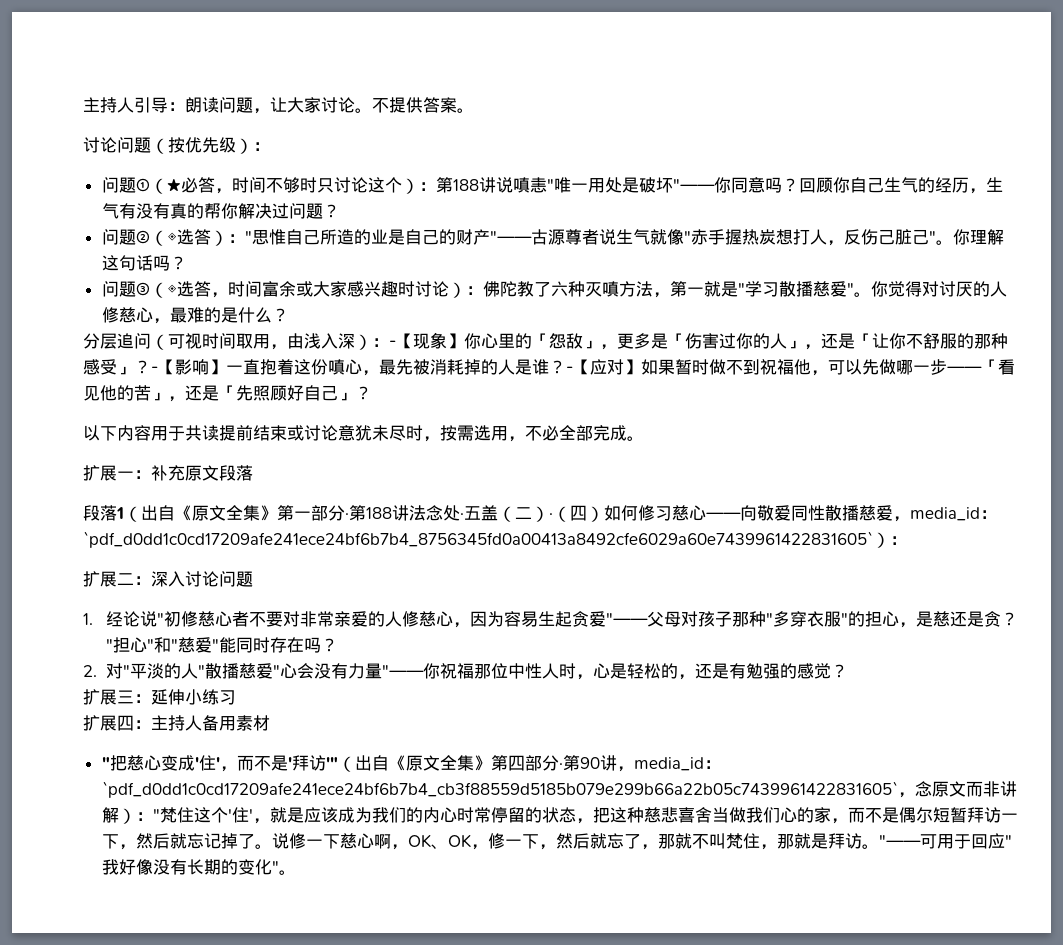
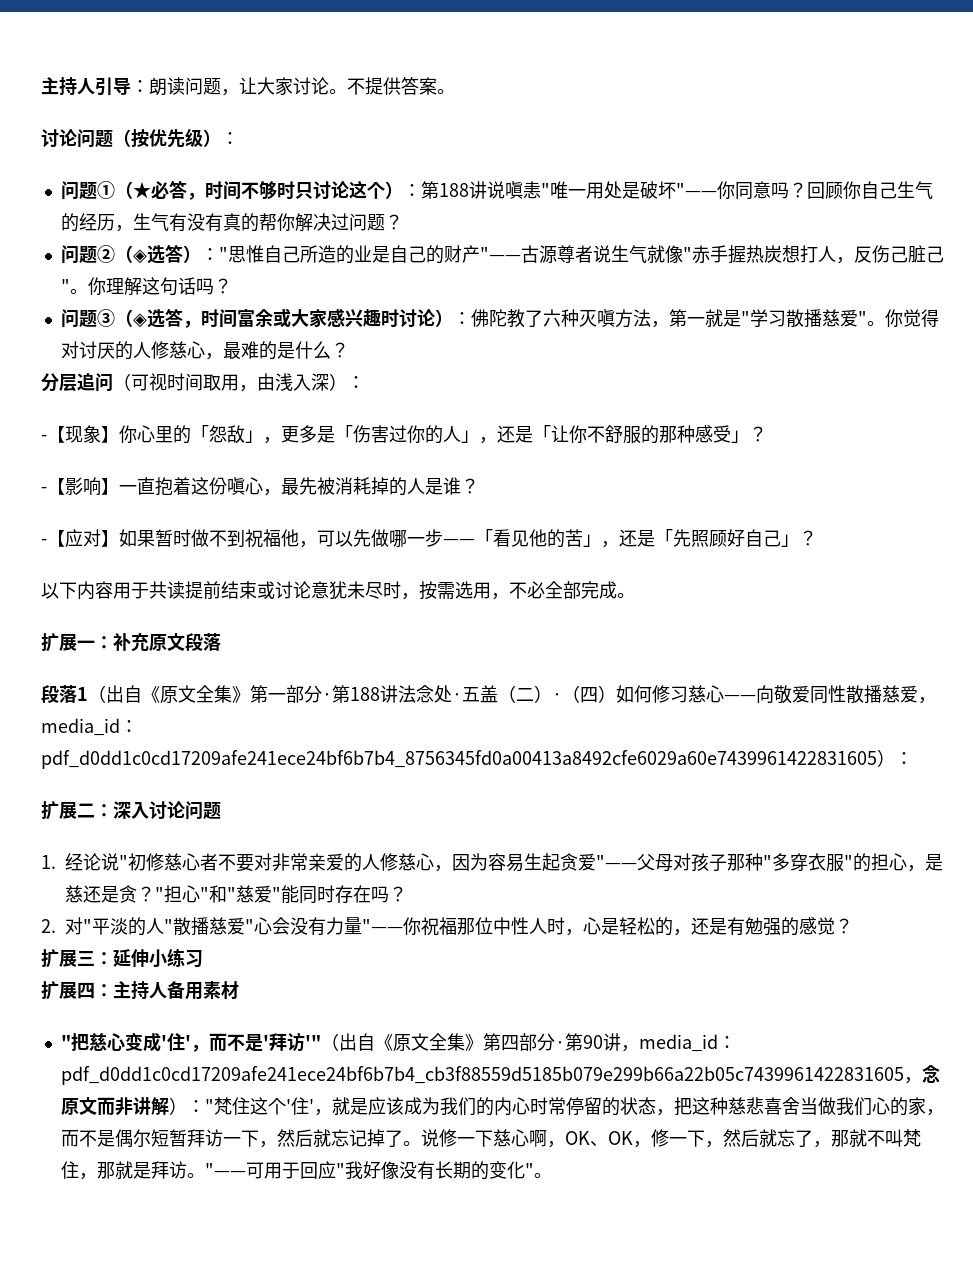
(389, 342) none -> (365, 382) //
(151, 367) none -> (767, 434) //
(566, 367) none -> (479, 486) //
[83,531,873,548] `pdf_d0dd1c0cd17209afe241ece24bf6b7b4_8756345fd0a00413a8492cfe6029a60e7439961422831605` -> [41,750,877,769] pdf_d0dd1c0cd17209afe241ece24bf6b7b4_8756345fd0a00413a8492cfe6029a60e7439961422831605
[101,781,898,798] `pdf_d0dd1c0cd17209afe241ece24bf6b7b4_cb3f88559d5185b079e299b66a22b05c7439961422831605` -> [60,1066,904,1085] pdf_d0dd1c0cd17209afe241ece24bf6b7b4_cb3f88559d5185b079e299b66a22b05c7439961422831605

